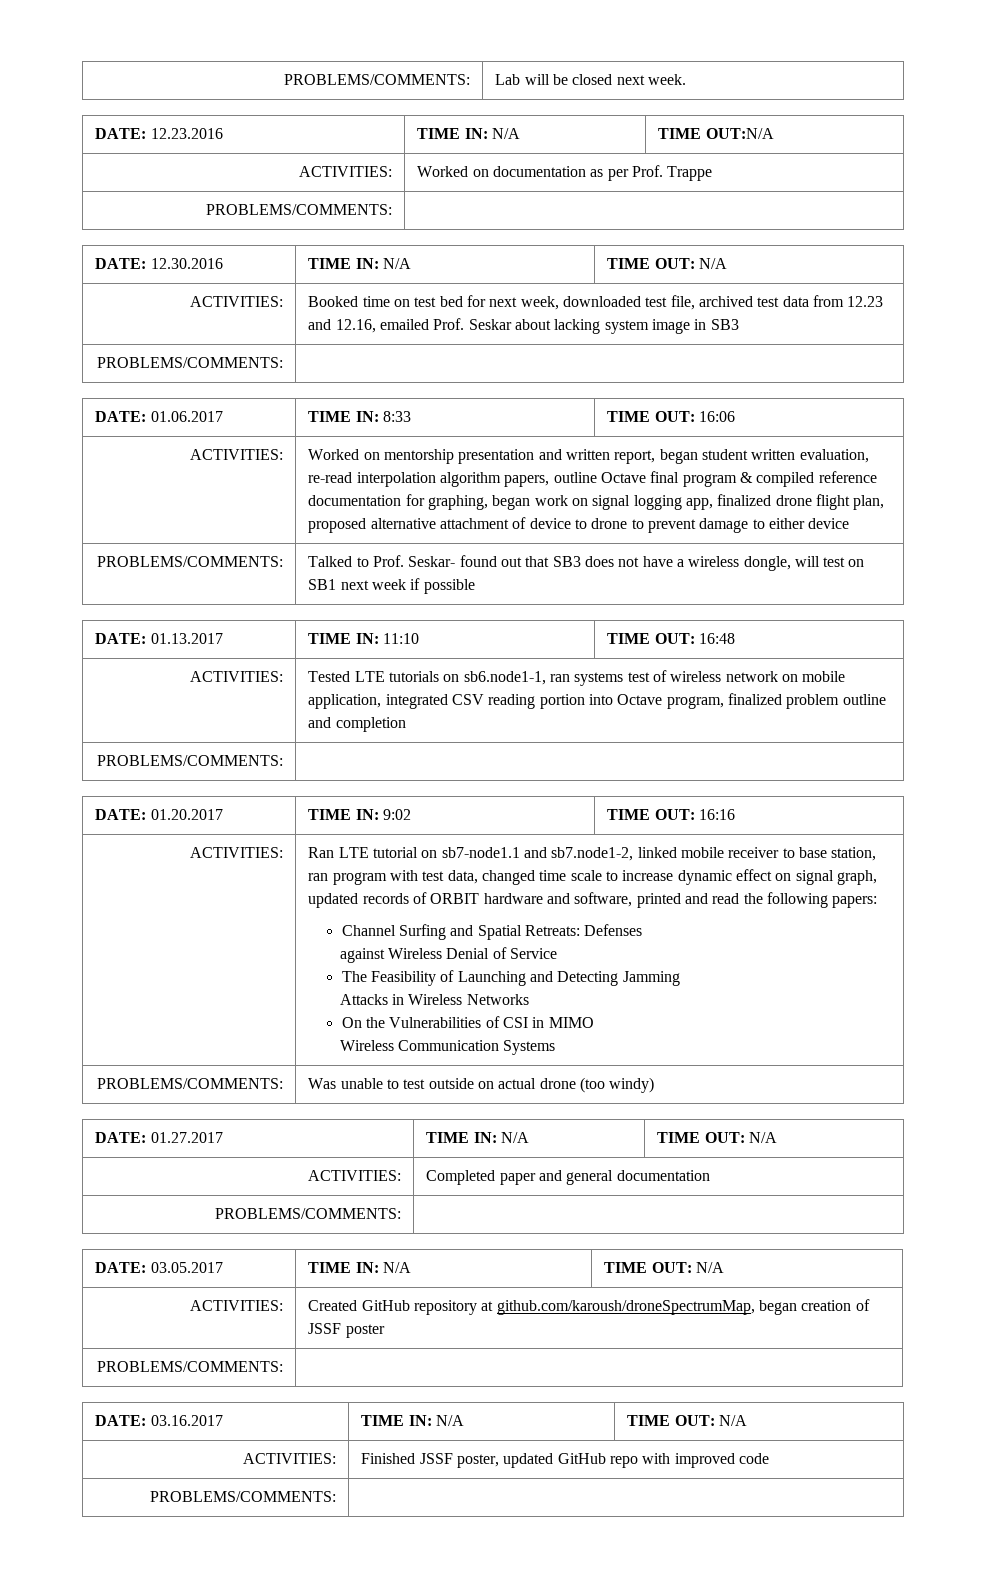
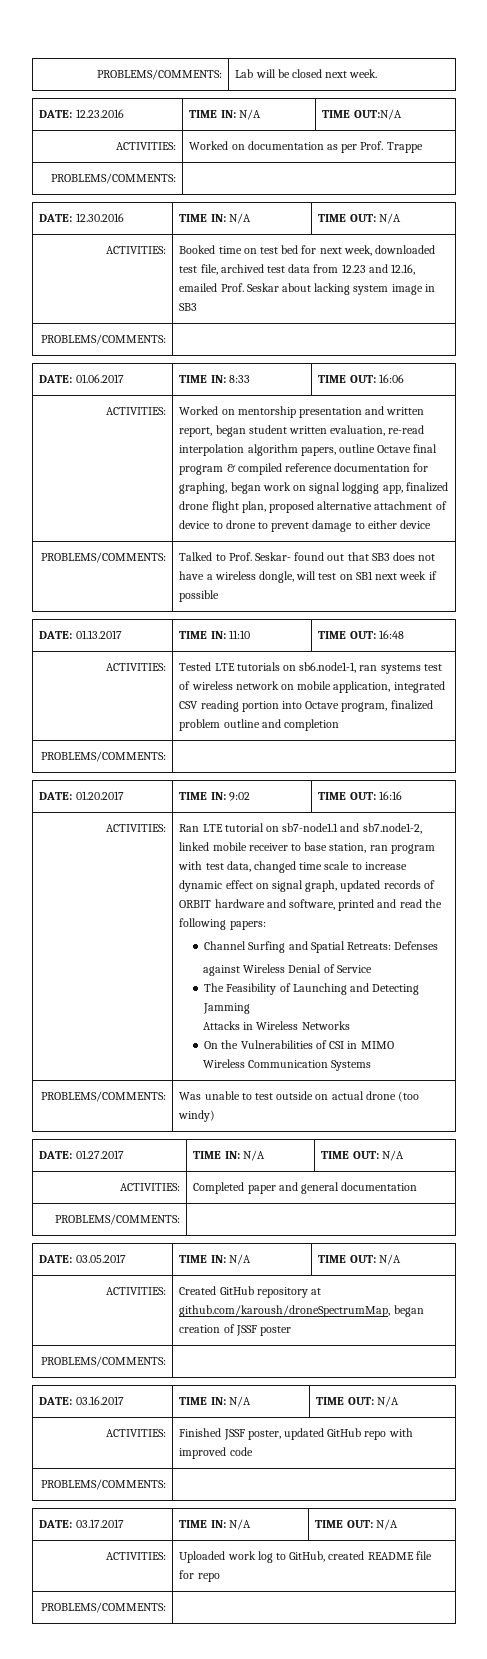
(336, 1496) none -> [39,1519,124,1528] [179,1519,251,1530] [315,1519,398,1530] [105,1552,166,1560] [179,1551,432,1563] [179,1570,220,1582] [40,1602,166,1613] // DATE: 03.17.2017 | TIME IN: N/A | TIME OUT: N/A // ACTIVITIES: | Uploaded work log to GitHub, created README file for repo // PROBLEMS/COMMENTS: |

